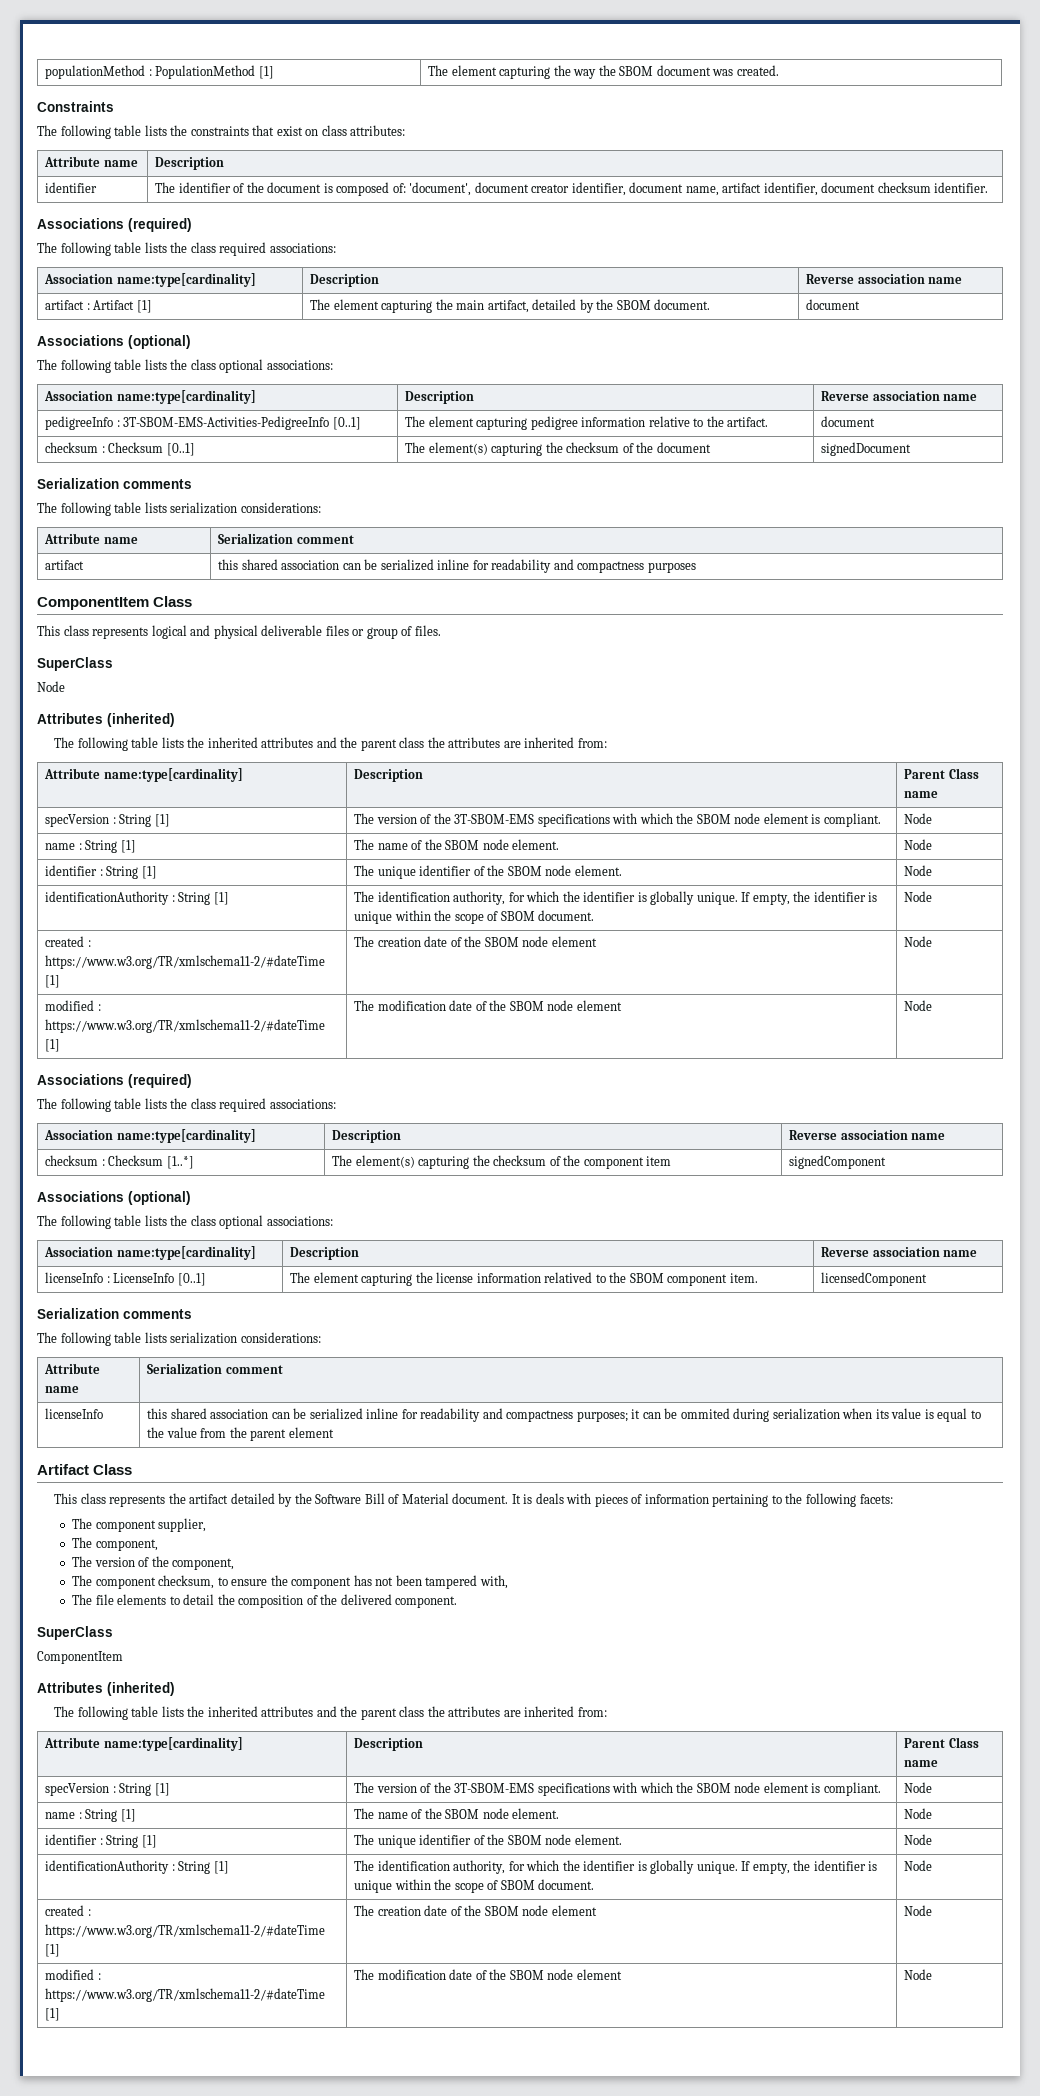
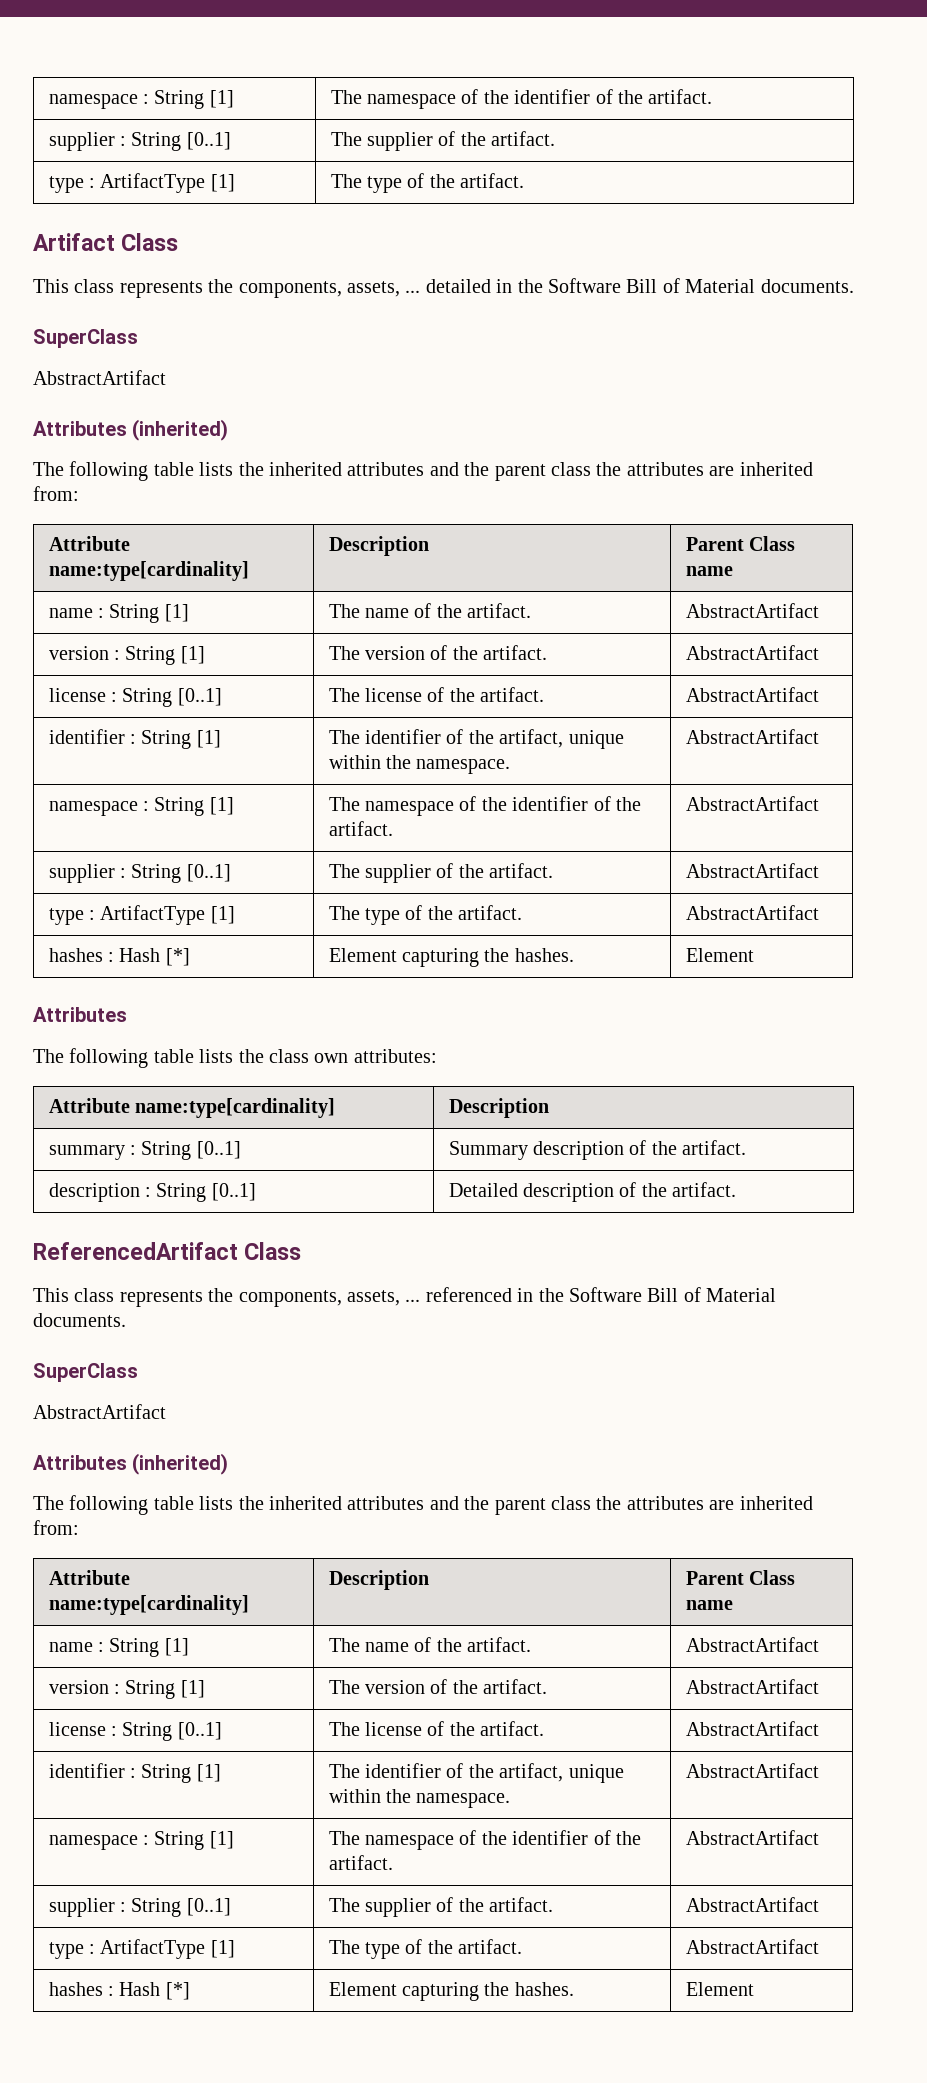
[45,65,274,79] [428,65,779,79] [37,101,114,112] [37,125,406,139] [44,156,138,167] [155,157,225,170] [45,182,98,193] [155,182,989,196] [37,218,192,232] [37,242,336,256] [44,273,256,287] [310,274,380,287] [806,274,963,284] [45,300,152,313] [310,299,711,313] [806,299,861,310] [37,335,191,349] [37,359,333,373] [44,390,256,404] [405,391,475,404] [821,391,978,401] [45,416,361,430] [405,416,769,430] [821,416,876,427] [45,442,195,456] [405,442,711,456] [821,442,912,456] [37,478,192,489] [37,502,321,516] [44,533,138,544] [218,533,354,544] [45,560,85,570] [218,559,696,573] [37,596,193,610] [37,625,441,639] [37,657,113,671] [37,681,65,692] populationMethod : PopulationMethod [1] | The element capturing the way the SBOM document was created. // Constraints // The following table lists the constraints that exist on class attributes: // Attribute name | Description // identifier | The identifier of the document is composed of: 'document', document creator identifier, document name, artifact identifier, document checksum identifier. // Associations (required) // The following table lists the class required associations: // Association name:type[cardinality] | Description | Reverse association name // artifact : Artifact [1] | The element capturing the main artifact, detailed by the SBOM document. | document // Associations (optional) // The following table lists the class optional associations: // Association name:type[cardinality] | Description | Reverse association name // pedigreeInfo : 3T-SBOM-EMS-Activities-PedigreeInfo [0..1] | The element capturing pedigree information relative to the artifact. | document // checksum : Checksum [0..1] | The element(s) capturing the checksum of the document | signedDocument // Serialization comments // The following table lists serialization considerations: // Attribute name | Serialization comment // artifact | this shared association can be serialized inline for readability and compactness purposes // ComponentItem Class // This class represents logical and physical deliverable files or group of files. // SuperClass // Node -> [48,90,234,109] [330,89,713,109] [48,132,231,151] [330,131,556,151] [48,173,235,193] [330,173,525,193] [33,233,179,251] [33,278,854,298] [33,329,138,348] [33,370,166,385] namespace : String [1] | The namespace of the identifier of the artifact. // supplier : String [0..1] | The supplier of the artifact. // type : ArtifactType [1] | The type of the artifact. // Artifact Class // This class represents the components, assets, ... detailed in the Software Bill of Material documents. // SuperClass // AbstractArtifact
[45,814,170,827] [354,813,881,827] [904,813,933,824] [45,840,136,853] [354,839,560,850] [904,839,933,850] [45,865,157,879] [354,865,622,879] [904,865,933,876] [45,891,229,905] [354,891,878,905] [354,910,595,924] [904,891,933,902] [45,936,91,947] [45,955,326,969] [45,975,61,988] [354,936,597,947] [904,936,933,947] [45,1000,101,1011] [45,1019,326,1033] [45,1039,61,1052] [354,1000,622,1011] [904,1000,933,1011] [37,1074,192,1088] [37,1098,336,1112] [44,1129,256,1143] [332,1130,402,1143] [789,1130,946,1140] [45,1155,194,1169] [332,1155,672,1169] [789,1155,887,1169] [37,1191,191,1205] [37,1215,333,1229] [44,1246,256,1260] [290,1247,360,1260] [821,1247,978,1257] [45,1272,206,1286] [290,1272,758,1286] [821,1272,928,1286] [37,1308,192,1319] [37,1332,321,1346] [44,1363,101,1374] [45,1386,80,1393] [147,1363,283,1374] [45,1408,104,1419] [147,1408,981,1422] [147,1427,334,1441] [37,1464,133,1475] [54,1493,893,1507] [72,1518,207,1532] [72,1537,158,1551] [72,1556,235,1570] [72,1575,508,1589] [72,1594,458,1608] [37,1626,113,1640] [37,1651,123,1664] // specVersion : String [1] | The version of the 3T-SBOM-EMS specifications with which the SBOM node element is compliant. | Node // name : String [1] | The name of the SBOM node element. | Node // identifier : String [1] | The unique identifier of the SBOM node element. | Node // identificationAuthority : String [1] | The identification authority, for which the identifier is globally unique. If empty, the identifier is unique within the scope of SBOM document. | Node // created : https://www.w3.org/TR/xmlschema11-2/#dateTime [1] | The creation date of the SBOM node element | Node // modified : https://www.w3.org/TR/xmlschema11-2/#dateTime [1] | The modification date of the SBOM node element | Node // Associations (required) // The following table lists the class required associations: // Association name:type[cardinality] | Description | Reverse association name // checksum : Checksum [1..*] | The element(s) capturing the checksum of the component item | signedComponent // Associations (optional) // The following table lists the class optional associations: // Association name:type[cardinality] | Description | Reverse association name // licenseInfo : LicenseInfo [0..1] | The element capturing the license information relatived to the SBOM component item. | licensedComponent // Serialization comments // The following table lists serialization considerations: // Attribute name | Serialization comment // licenseInfo | this shared association can be serialized inline for readability and compactness purposes; it can be ommited during serialization when its value is equal to the value from the parent element // Artifact Class // This class represents the artifact detailed by the Software Bill of Material document. It is deals with pieces of information pertaining to the following facets: // The component supplier, // The component, // The version of the component, // The component checksum, to ensure the component has not been tampered with, // The file elements to detail the composition of the delivered component. // SuperClass // ComponentItem -> [48,604,189,623] [328,603,532,618] [685,603,819,618] [48,646,205,665] [328,645,548,660] [685,645,819,660] [48,688,222,707] [328,687,545,702] [685,687,819,702] [48,729,221,749] [328,729,624,749] [328,755,511,774] [685,729,819,744] [48,797,234,816] [328,796,641,816] [328,821,393,836] [685,796,819,811] [48,864,231,883] [328,863,554,883] [685,863,819,878] [48,905,235,925] [328,905,523,925] [685,905,819,920] [48,948,190,966] [328,948,574,967] [685,948,754,962] [33,1007,127,1022] [33,1048,437,1068] [48,1098,335,1118] [448,1098,549,1118] [48,1141,241,1160] [448,1140,747,1160] [48,1183,256,1202] [448,1182,737,1202] [33,1242,302,1260] [33,1287,777,1307] [33,1313,126,1327] [33,1363,138,1382] [33,1404,166,1419] // name : String [1] | The name of the artifact. | AbstractArtifact // version : String [1] | The version of the artifact. | AbstractArtifact // license : String [0..1] | The license of the artifact. | AbstractArtifact // identifier : String [1] | The identifier of the artifact, unique within the namespace. | AbstractArtifact // namespace : String [1] | The namespace of the identifier of the artifact. | AbstractArtifact // supplier : String [0..1] | The supplier of the artifact. | AbstractArtifact // type : ArtifactType [1] | The type of the artifact. | AbstractArtifact // hashes : Hash [*] | Element capturing the hashes. | Element // Attributes // The following table lists the class own attributes: // Attribute name:type[cardinality] | Description // summary : String [0..1] | Summary description of the artifact. // description : String [0..1] | Detailed description of the artifact. // ReferencedArtifact Class // This class represents the components, assets, ... referenced in the Software Bill of Material documents. // SuperClass // AbstractArtifact
[45,1783,170,1796] [354,1782,881,1796] [904,1782,933,1793] [45,1809,136,1822] [354,1808,560,1819] [904,1808,933,1819] [45,1834,157,1848] [354,1834,622,1848] [904,1834,933,1845] [45,1860,229,1874] [354,1860,878,1874] [354,1879,595,1893] [904,1860,933,1871] [45,1905,91,1916] [45,1924,326,1938] [45,1944,61,1957] [354,1905,597,1916] [904,1905,933,1916] [45,1969,101,1980] [45,1988,326,2002] [45,2008,61,2021] [354,1969,622,1980] [904,1969,933,1980] // specVersion : String [1] | The version of the 3T-SBOM-EMS specifications with which the SBOM node element is compliant. | Node // name : String [1] | The name of the SBOM node element. | Node // identifier : String [1] | The unique identifier of the SBOM node element. | Node // identificationAuthority : String [1] | The identification authority, for which the identifier is globally unique. If empty, the identifier is unique within the scope of SBOM document. | Node // created : https://www.w3.org/TR/xmlschema11-2/#dateTime [1] | The creation date of the SBOM node element | Node // modified : https://www.w3.org/TR/xmlschema11-2/#dateTime [1] | The modification date of the SBOM node element | Node -> [48,1638,189,1657] [328,1637,532,1652] [685,1637,819,1652] [48,1680,205,1699] [328,1679,548,1694] [685,1679,819,1694] [48,1722,222,1741] [328,1721,545,1736] [685,1721,819,1736] [48,1763,221,1783] [328,1763,624,1783] [328,1789,511,1808] [685,1763,819,1778] [48,1831,234,1850] [328,1830,641,1850] [328,1855,393,1870] [685,1830,819,1845] [48,1898,231,1917] [328,1897,554,1917] [685,1897,819,1912] [48,1939,235,1959] [328,1939,523,1959] [685,1939,819,1954] [48,1982,190,2000] [328,1982,574,2001] [685,1982,754,1996] // name : String [1] | The name of the artifact. | AbstractArtifact // version : String [1] | The version of the artifact. | AbstractArtifact // license : String [0..1] | The license of the artifact. | AbstractArtifact // identifier : String [1] | The identifier of the artifact, unique within the namespace. | AbstractArtifact // namespace : String [1] | The namespace of the identifier of the artifact. | AbstractArtifact // supplier : String [0..1] | The supplier of the artifact. | AbstractArtifact // type : ArtifactType [1] | The type of the artifact. | AbstractArtifact // hashes : Hash [*] | Element capturing the hashes. | Element

